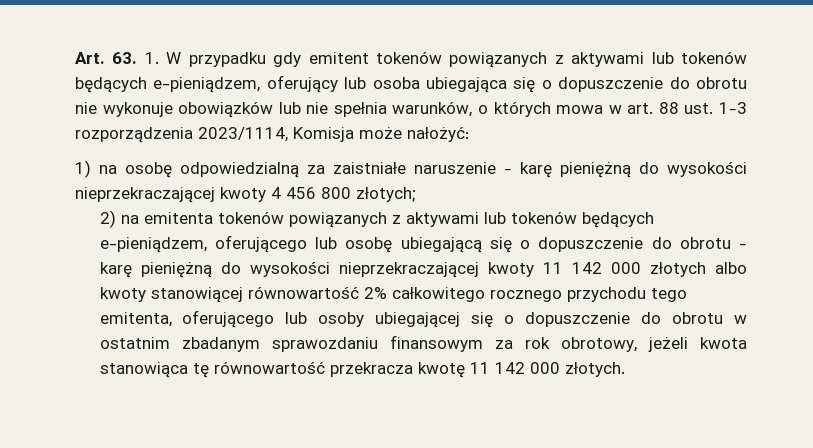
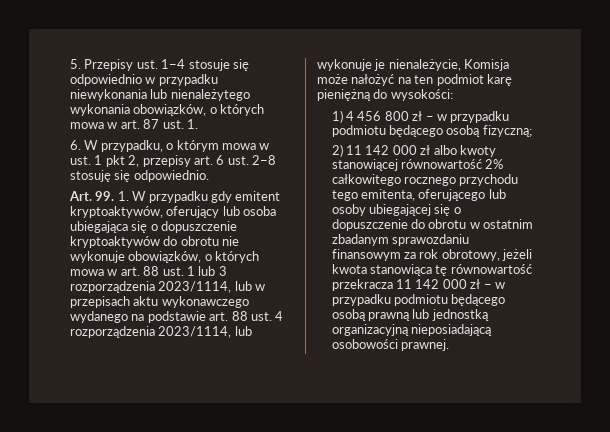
[75,52,138,64] Art. 63. -> [70,59,249,71] [70,74,218,86] [70,89,250,101] [70,104,265,116] [70,119,198,129] [70,140,270,152] [70,155,276,167] [70,170,209,182] [69,191,115,201] 5. Przepisy ust. 1−4 stosuje się odpowiednio w przypadku niewykonania lub nienależytego wykonania obowiązków, o których mowa w art. 87 ust. 1. // 6. W przypadku, o którym mowa w ust. 1 pkt 2, przepisy art. 6 ust. 2−8 stosuję się odpowiednio. // Art. 99.
[375,51,747,68] [75,77,261,93] tokenów powiązanych z aktywami lub tokenów będących e-pieniądzem, -> [70,206,163,218] kryptoaktywów,
(664, 84) none -> [70,236,160,248] kryptoaktywów
[178,101,473,118] obowiązków lub nie spełnia warunków, -> [128,251,202,263] obowiązków,
[718,102,747,114] [75,126,469,143] [75,160,747,178] [75,187,416,203] [99,210,654,228] [99,235,748,253] [99,261,706,278] 1−3 rozporządzenia 2023/1114, Komisja może nałożyć: // 1) na osobę odpowiedzialną za zaistniałe naruszenie − karę pieniężną do wysokości nieprzekraczającej kwoty 4 456 800 złotych; // 2) na emitenta tokenów powiązanych z aktywami lub tokenów będących e-pieniądzem, oferującego lub osobę ubiegającą się o dopuszczenie do obrotu − karę pieniężną do wysokości nieprzekraczającej kwoty 11 142 000 złotych -> [186,266,227,276] [70,281,266,293] [70,296,249,308] [70,311,284,323] [70,326,252,338] [317,59,510,71] [317,74,512,86] [317,89,453,101] [331,110,510,123] [331,125,532,137] [331,144,431,157] 1 lub 3 rozporządzenia 2023/1114, lub w przepisach aktu wykonawczego wydanego na podstawie art. 88 ust. 4 rozporządzenia 2023/1114, lub wykonuje je nienależycie, Komisja może nałożyć na ten podmiot karę pieniężną do wysokości: // 1) 4 456 800 zł – w przypadku podmiotu będącego osobą fizyczną; // 2) 11 142 000 zł
[417,362,625,378] kwotę 11 142 000 złotych. -> [396,279,505,289] [331,294,506,306] [331,309,489,321] [331,324,493,336] [331,339,450,351] 11 142 000 zł − w przypadku podmiotu będącego osobą prawną lub jednostką organizacyjną nieposiadającą osobowości prawnej.

